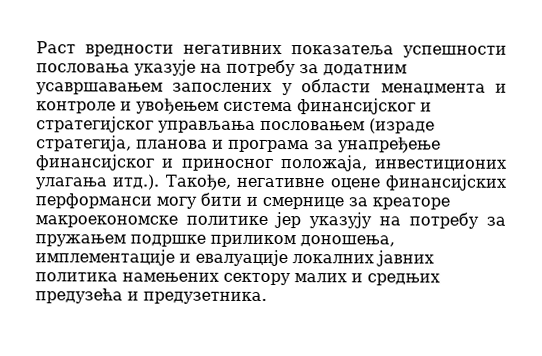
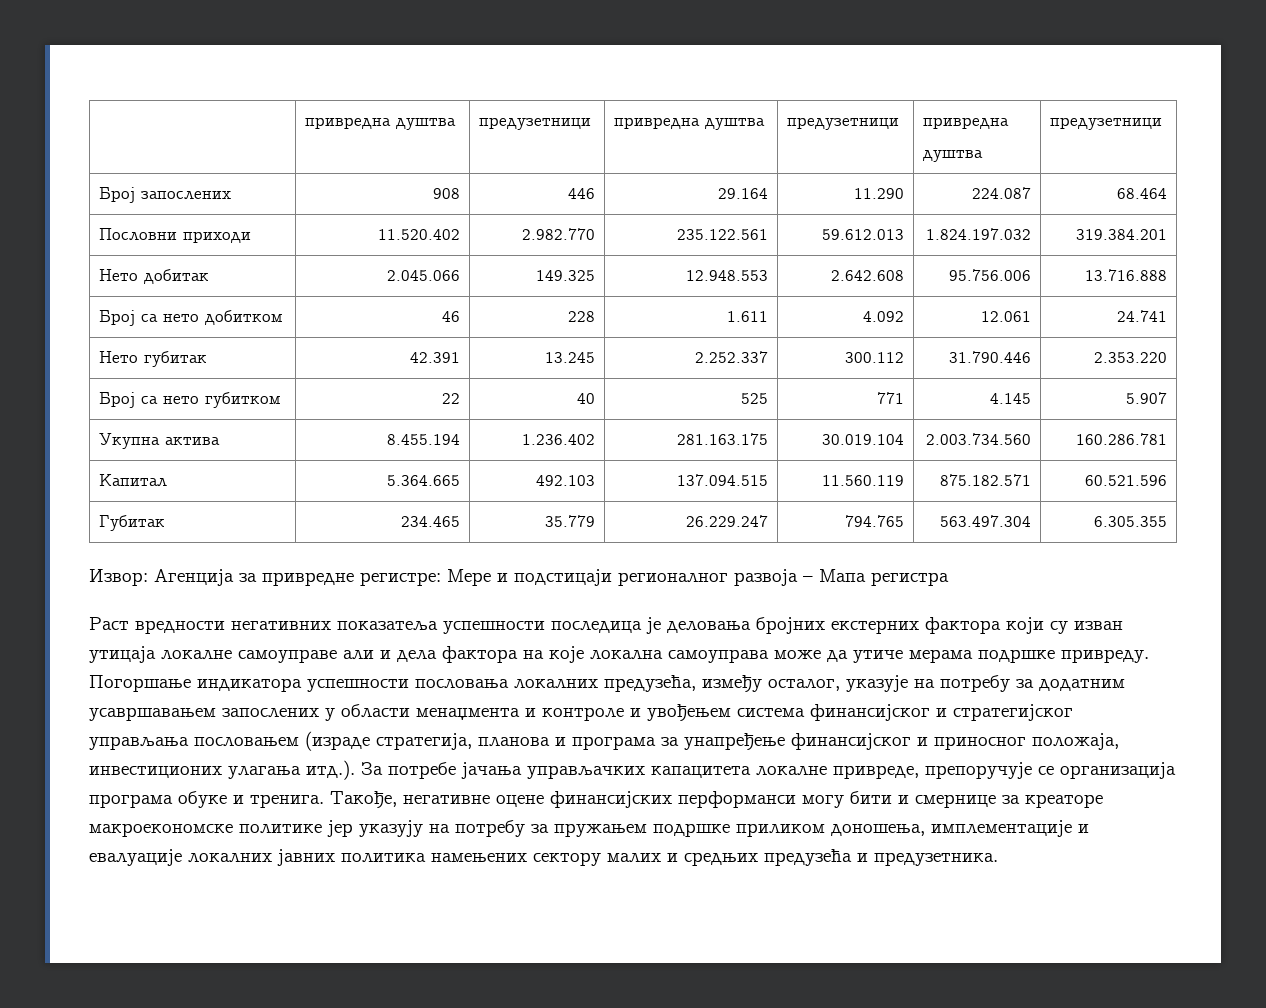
(36, 47) none -> [305,117,457,130] [479,117,592,130] [614,117,766,130] [787,117,900,130] [923,117,1010,129] [923,150,984,162] [1050,117,1163,130] [99,187,232,203] [432,188,460,199] [567,188,595,199] [717,188,768,199] [853,188,904,199] [971,187,1031,199] [1116,188,1167,199] [99,228,252,243] [377,229,460,240] [521,228,595,240] [676,229,768,240] [821,229,904,240] [925,228,1031,240] [1075,229,1167,240] [99,269,210,284] [386,270,460,281] [535,270,595,281] [685,270,768,281] [830,270,904,281] [948,269,1031,281] [1084,269,1167,281] [99,310,283,326] [441,311,460,322] [567,311,595,322] [726,311,768,322] [862,311,904,322] [980,311,1031,322] [1116,310,1167,322] [99,351,208,367] [409,352,460,363] [544,352,595,363] [694,351,768,363] [844,352,904,363] [948,351,1031,363] [1093,352,1167,363] [99,392,281,408] [441,393,460,404] [576,393,595,404] [740,393,768,404] [876,392,904,404] [989,393,1031,404] [1125,392,1167,404] [99,433,221,449] [386,434,460,445] [521,434,595,445] [676,433,768,445] [821,434,904,445] [925,433,1031,445] [1075,433,1167,445] [99,474,168,487] [386,475,460,486] [535,475,595,486] [676,474,768,486] [821,475,904,486] [939,474,1031,486] [1084,475,1167,486] [99,515,166,531] [400,516,460,527] [544,515,595,527] [685,515,768,527] [844,515,904,527] [939,515,1031,527] [1093,516,1167,527] [89,569,949,586] | привредна душтва | предузетници | привредна душтва | предузетници | привредна // душтва | предузетници // Број запослених | 908 | 446 | 29.164 | 11.290 | 224.087 | 68.464 // Пословни приходи | 11.520.402 | 2.982.770 | 235.122.561 | 59.612.013 | 1.824.197.032 | 319.384.201 // Нето добитак | 2.045.066 | 149.325 | 12.948.553 | 2.642.608 | 95.756.006 | 13.716.888 // Број са нето добитком | 46 | 228 | 1.611 | 4.092 | 12.061 | 24.741 // Нето губитак | 42.391 | 13.245 | 2.252.337 | 300.112 | 31.790.446 | 2.353.220 // Број са нето губитком | 22 | 40 | 525 | 771 | 4.145 | 5.907 // Укупна актива | 8.455.194 | 1.236.402 | 281.163.175 | 30.019.104 | 2.003.734.560 | 160.286.781 // Капитал | 5.364.665 | 492.103 | 137.094.515 | 11.560.119 | 875.182.571 | 60.521.596 // Губитак | 234.465 | 35.779 | 26.229.247 | 794.765 | 563.497.304 | 6.305.355 // Извор: Агенција за привредне регистре: Мере и подстицаји регионалног развоја – Мапа регистра //
[36,63,130,73] пословања -> [551,617,1123,634] [89,646,1149,663] [89,675,840,692] последица је деловања бројних екстерних фактора који су изван утицаја локалне самоуправе али и дела фактора на које локална самоуправа може да утиче мерама подршке привреду. Погоршање индикатора успешности пословања локалних предузећа, између осталог,
(161, 182) none -> [361,762,1176,779] [89,791,324,808] За потребе јачања управљачких капацитета локалне привреде, препоручује се организација програма обуке и тренига.

